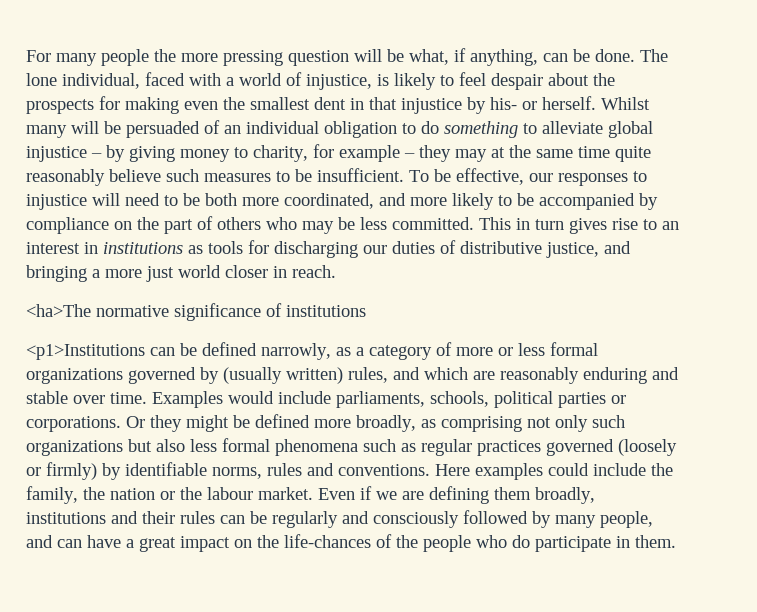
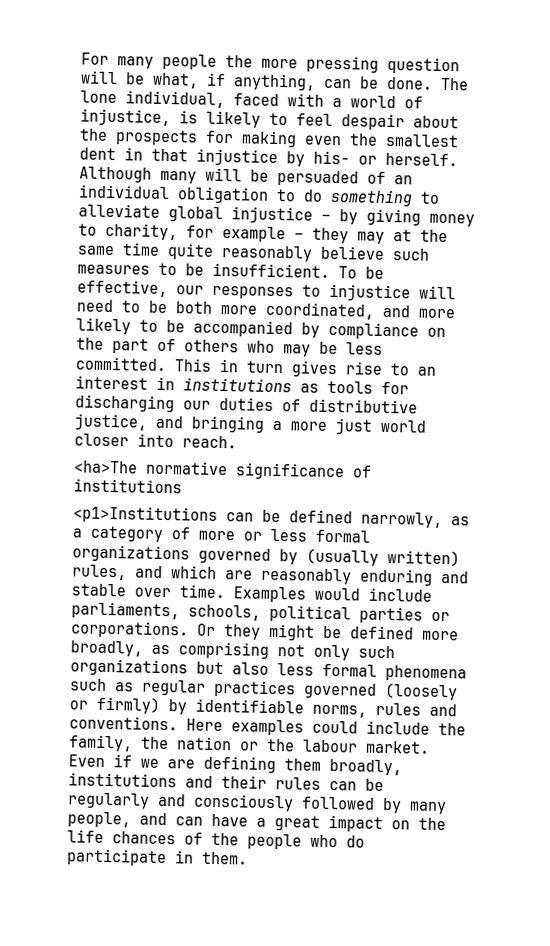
[601,97,650,110] Whilst -> [79,166,152,183] Although
[273,266,287,278] in -> [137,433,174,448] into
[284,534,371,548] life-chances -> [67,829,176,845] life chances

